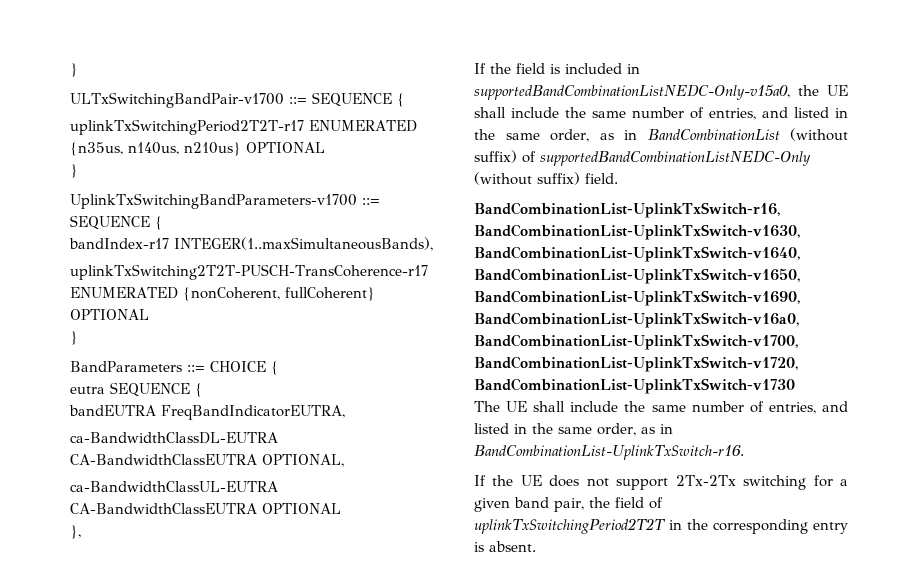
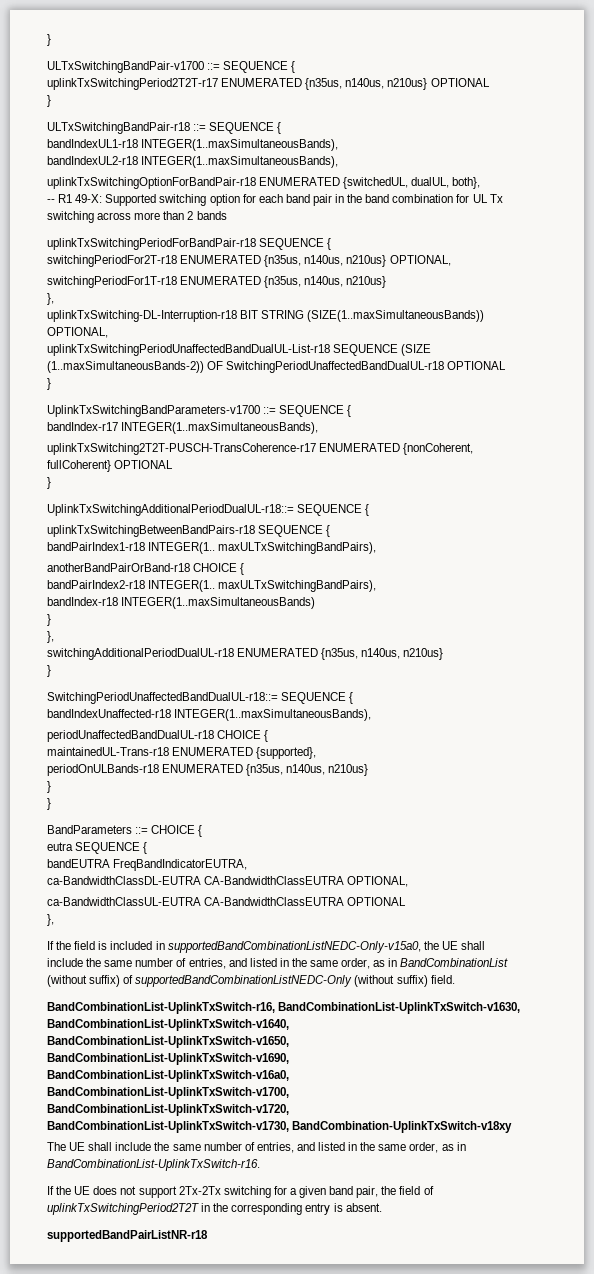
(78, 171) none -> [47,122,282,134] [47,139,339,151] [47,156,339,168] [47,177,481,189] [47,194,503,206] [47,211,227,223] [47,238,332,250] [47,255,451,267] [47,276,387,288] [47,293,54,305] [47,310,485,322] [47,327,108,338] [47,344,432,356] [47,361,507,373] [47,378,51,390] // ULTxSwitchingBandPair-r18 ::= SEQUENCE { // bandIndexUL1-r18 INTEGER(1..maxSimultaneousBands), // bandIndexUL2-r18 INTEGER(1..maxSimultaneousBands), // uplinkTxSwitchingOptionForBandPair-r18 ENUMERATED {switchedUL, dualUL, both}, // -- R1 49-X: Supported switching option for each band pair in the band combination for UL Tx switching across more than 2 bands // uplinkTxSwitchingPeriodForBandPair-r18 SEQUENCE { // switchingPeriodFor2T-r18 ENUMERATED {n35us, n140us, n210us} OPTIONAL, // switchingPeriodFor1T-r18 ENUMERATED {n35us, n140us, n210us} // }, // uplinkTxSwitching-DL-Interruption-r18 BIT STRING (SIZE(1..maxSimultaneousBands)) OPTIONAL, // uplinkTxSwitchingPeriodUnaffectedBandDualUL-List-r18 SEQUENCE (SIZE (1..maxSimultaneousBands-2)) OF SwitchingPeriodUnaffectedBandDualUL-r18 OPTIONAL // }
(78, 338) none -> [47,504,370,516] [47,525,331,537] [47,542,377,554] [47,563,245,575] [47,580,377,592] [47,597,316,609] [47,614,51,626] [47,631,54,643] [47,648,444,660] [47,665,51,677] [47,692,354,704] [47,709,372,721] [47,730,269,742] [47,747,317,759] [47,764,369,776] [47,781,51,793] [47,798,51,810] // UplinkTxSwitchingAdditionalPeriodDualUL-r18::= SEQUENCE { // uplinkTxSwitchingBetweenBandPairs-r18 SEQUENCE { // bandPairIndex1-r18 INTEGER(1.. maxULTxSwitchingBandPairs), // anotherBandPairOrBand-r18 CHOICE { // bandPairIndex2-r18 INTEGER(1.. maxULTxSwitchingBandPairs), // bandIndex-r18 INTEGER(1..maxSimultaneousBands) // } // }, // switchingAdditionalPeriodDualUL-r18 ENUMERATED {n35us, n140us, n210us} // } // SwitchingPeriodUnaffectedBandDualUL-r18::= SEQUENCE { // bandIndexUnaffected-r18 INTEGER(1..maxSimultaneousBands), // periodUnaffectedBandDualUL-r18 CHOICE { // maintainedUL-Trans-r18 ENUMERATED {supported}, // periodOnULBands-r18 ENUMERATED {n35us, n140us, n210us} // } // }
[474,378,795,394] BandCombinationList-UplinkTxSwitch-v1730 -> [47,1121,513,1133] BandCombinationList-UplinkTxSwitch-v1730, BandCombination-UplinkTxSwitch-v18xy
(536, 546) none -> [47,1230,208,1242] // supportedBandPairListNR-r18

